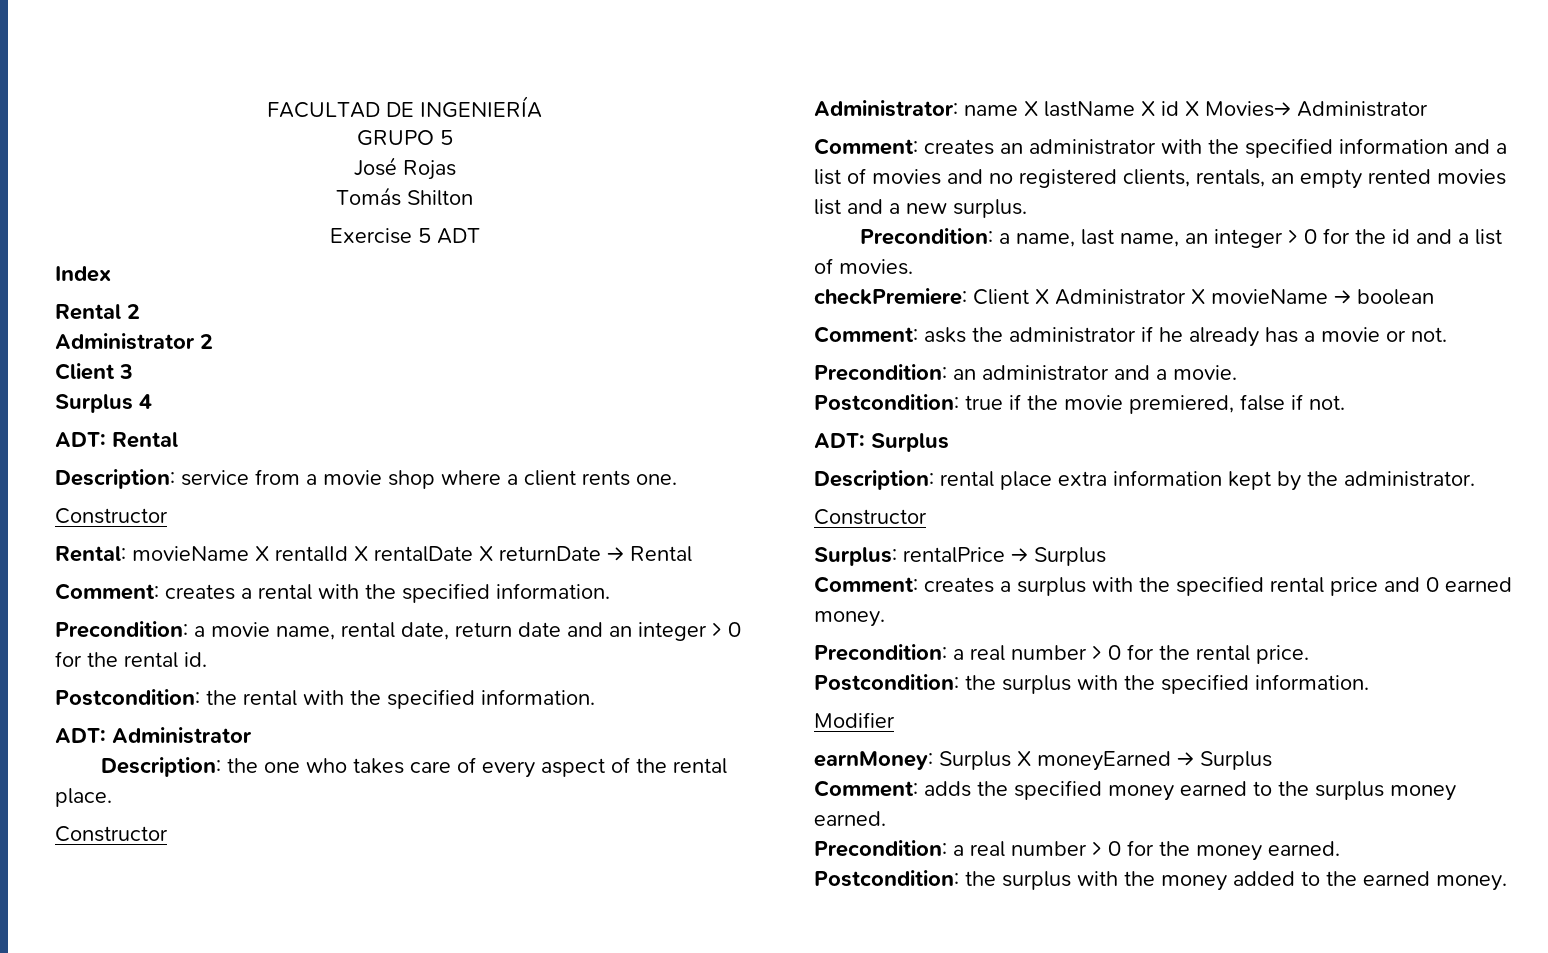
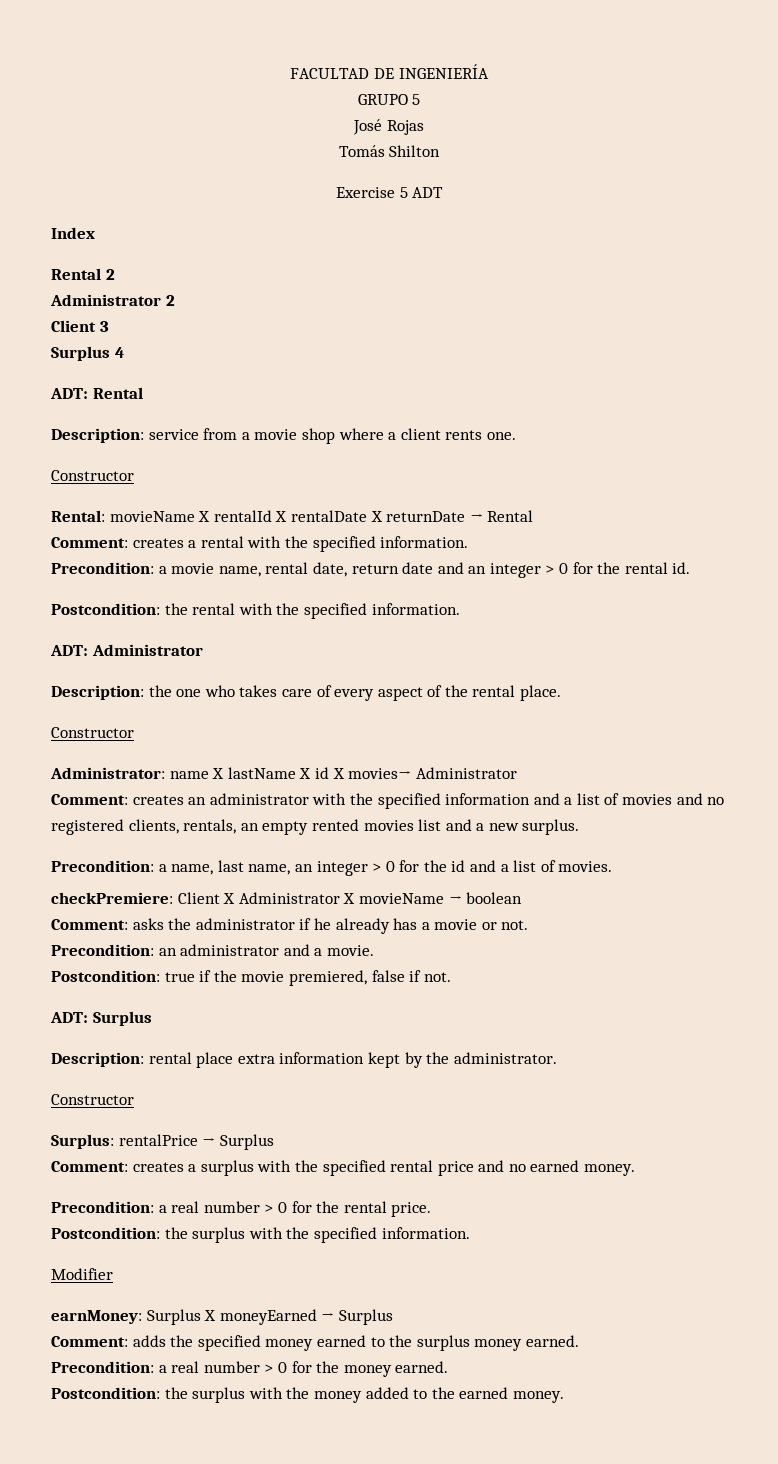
[1205,101,1291,117] Movies→ -> [348,768,412,779] movies→
[1426,577,1439,592] 0 -> [508,1164,526,1172] no

